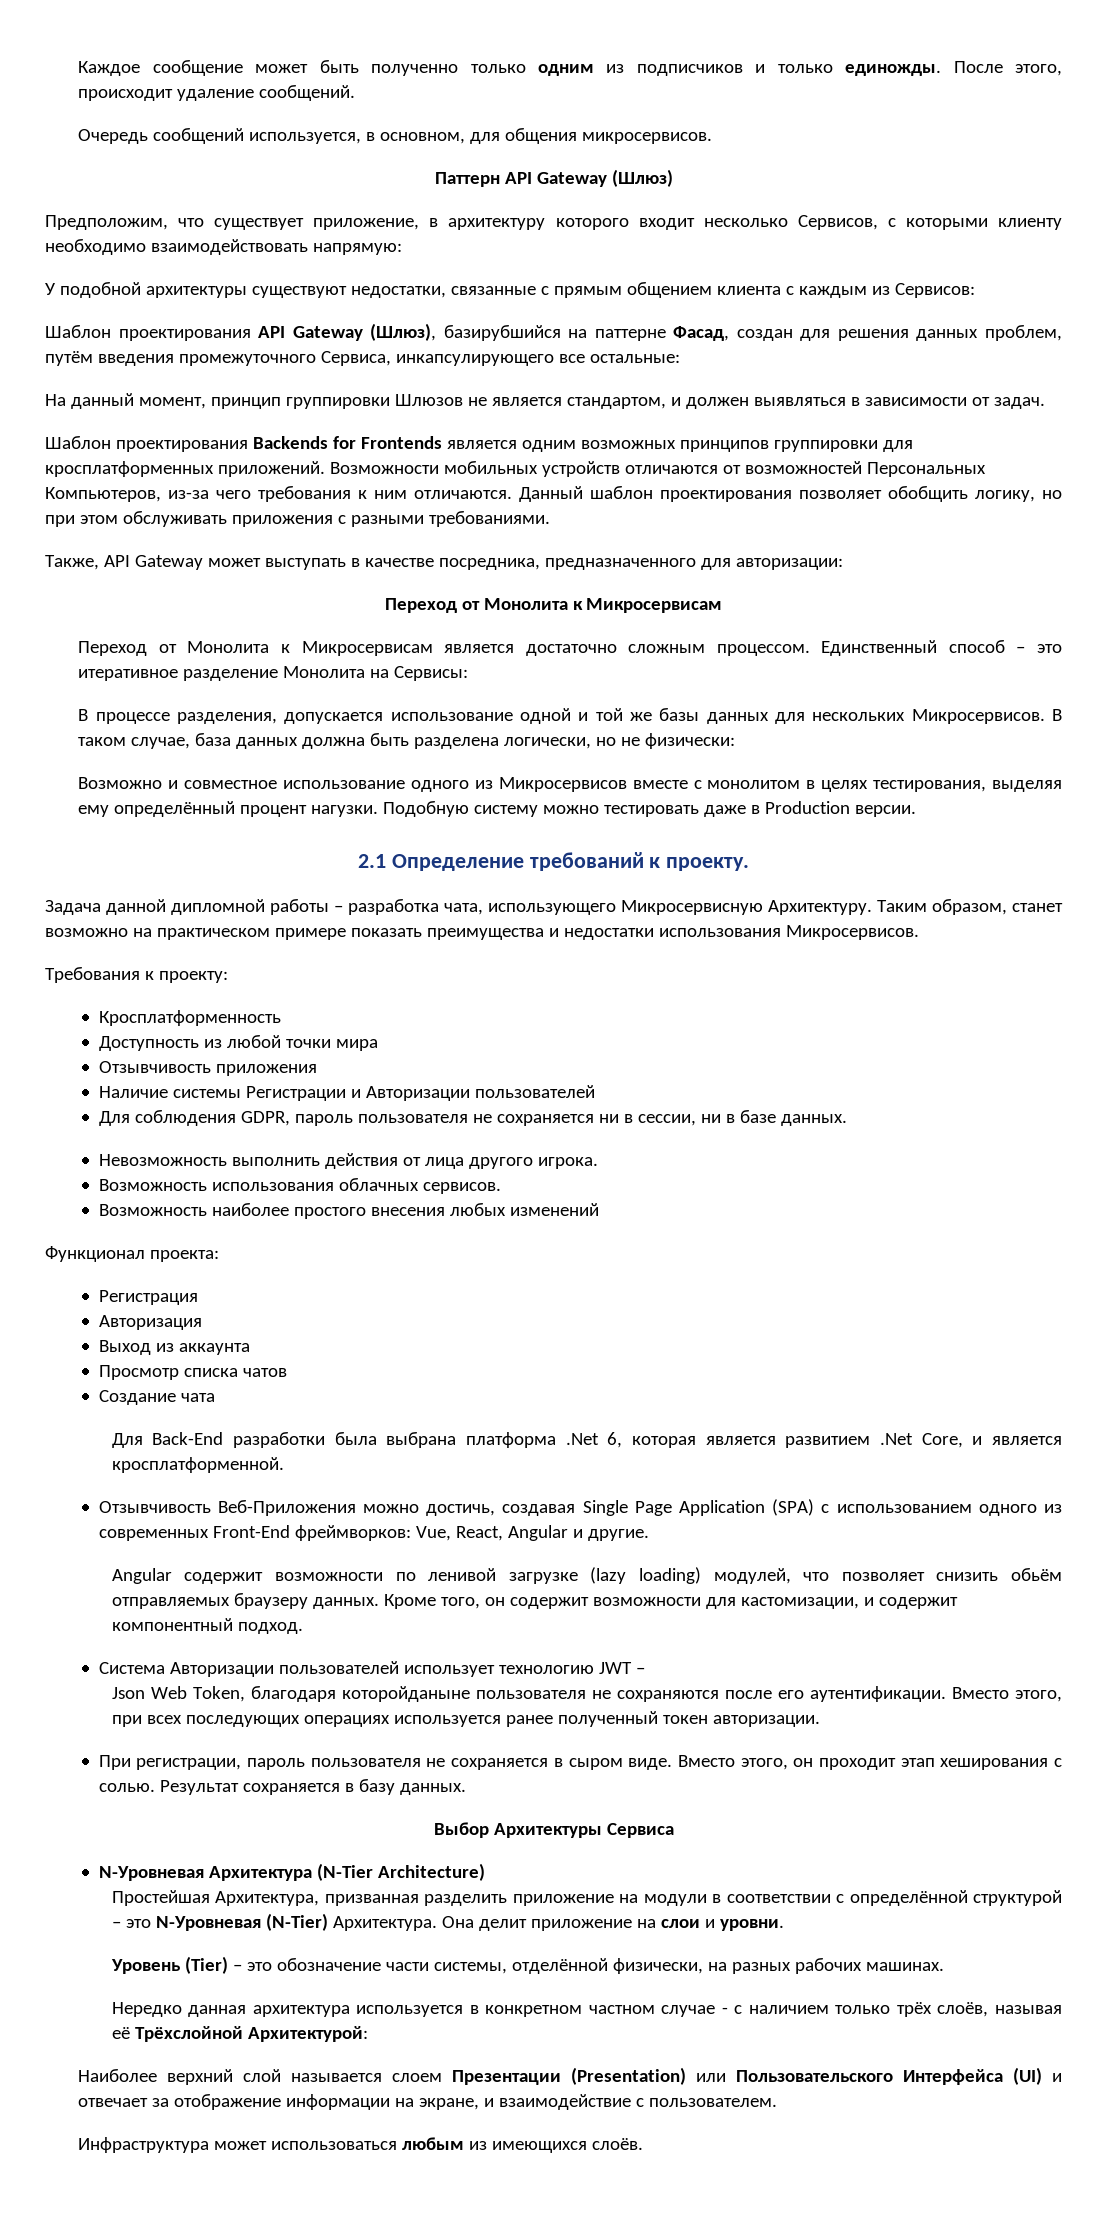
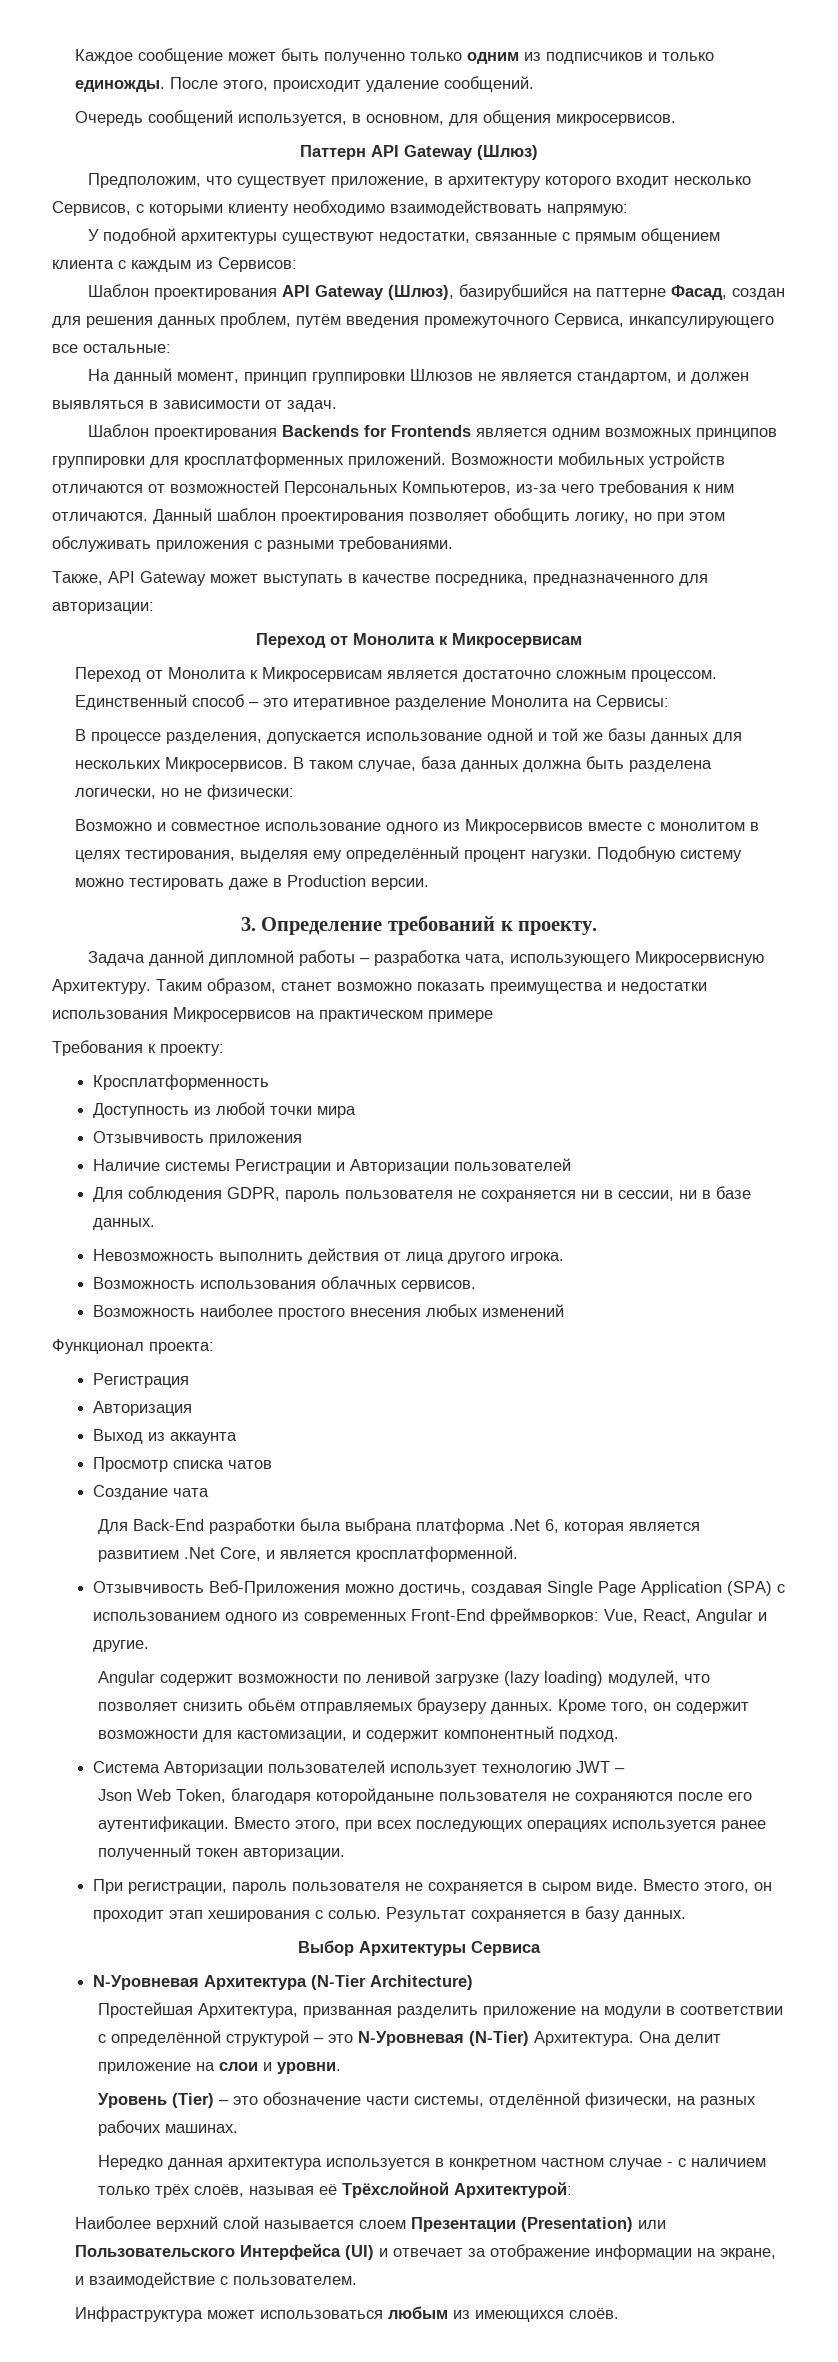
[357,854,386,868] 2.1 -> [240,917,256,931] 3.
[132,928,346,940] на практическом примере -> (412, 986) none
[785,925,919,940] Микросервисов. -> [173,1007,493,1022] Микросервисов на практическом примере

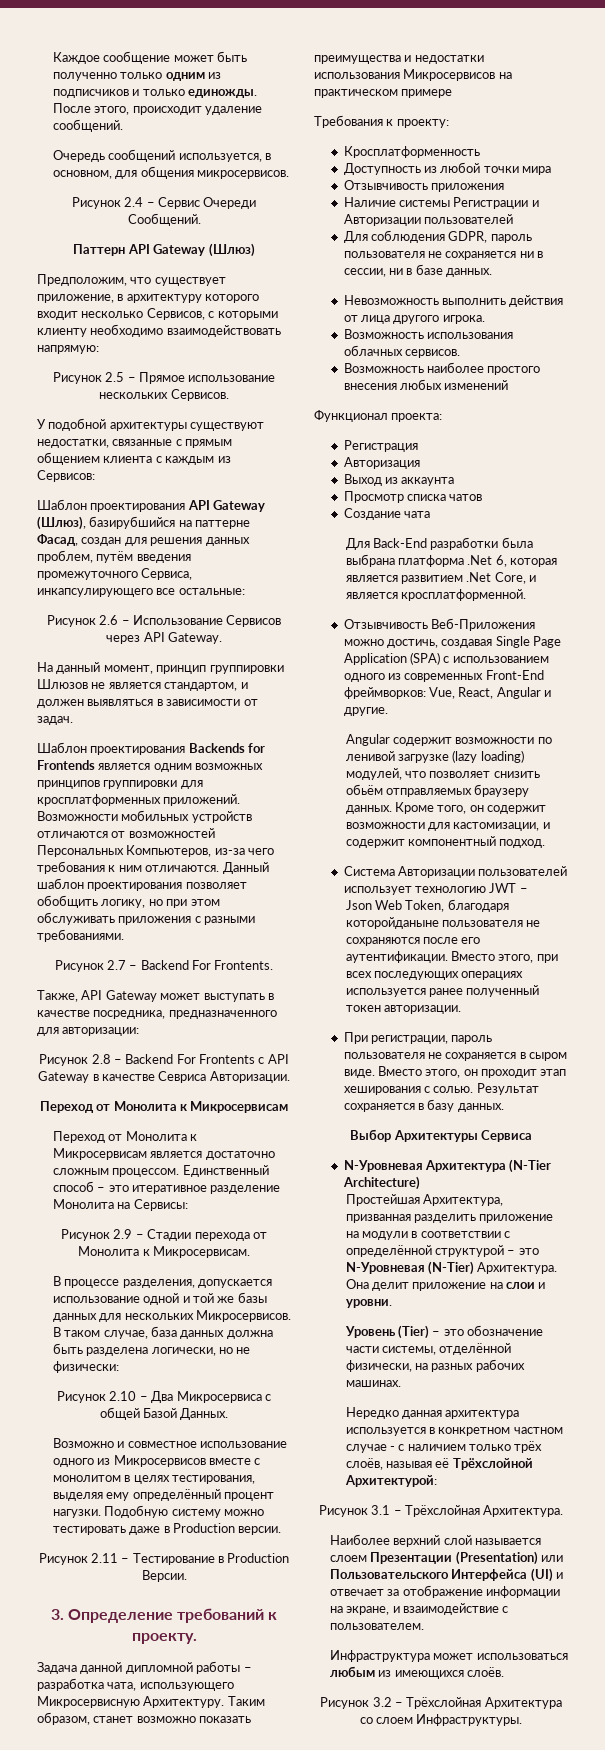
(677, 120) none -> [71,197,257,209] [127,213,201,226] // Рисунок 2.4 – Сервис Очереди Сообщений.
(628, 210) none -> [52,372,276,384] [99,389,229,401] // Рисунок 2.5 – Прямое использование нескольких Сервисов.
(171, 348) none -> [46,615,282,627] [106,632,222,644] // Рисунок 2.6 – Использование Сервисов через API Gateway.
(453, 544) none -> [54,960,274,972] // Рисунок 2.7 – Backend For Frontents.
(154, 608) none -> [39,1054,289,1066] [38,1071,290,1083] // Рисунок 2.8 – Backend For Frontents с API Gateway в качестве Севриса Авторизации.
(670, 702) none -> [61,1229,267,1241] [78,1246,250,1258] // Рисунок 2.9 – Стадии перехода от Монолита к Микросервисам.
(295, 792) none -> [57,1391,271,1403] [99,1407,229,1420] // Рисунок 2.10 – Два Микросервиса с общей Базой Данных.
(430, 884) none -> [38,1553,290,1565] [141,1570,187,1582] // Рисунок 2.11 – Тестирование в Production Версии.
(573, 2190) none -> [318,1505,564,1517] // Рисунок 3.1 – Трёхслойная Архитектура.
(620, 2313) none -> [320,1697,562,1709] [359,1714,523,1726] // Рисунок 3.2 – Трёхслойная Архитектура со слоем Инфраструктуры.

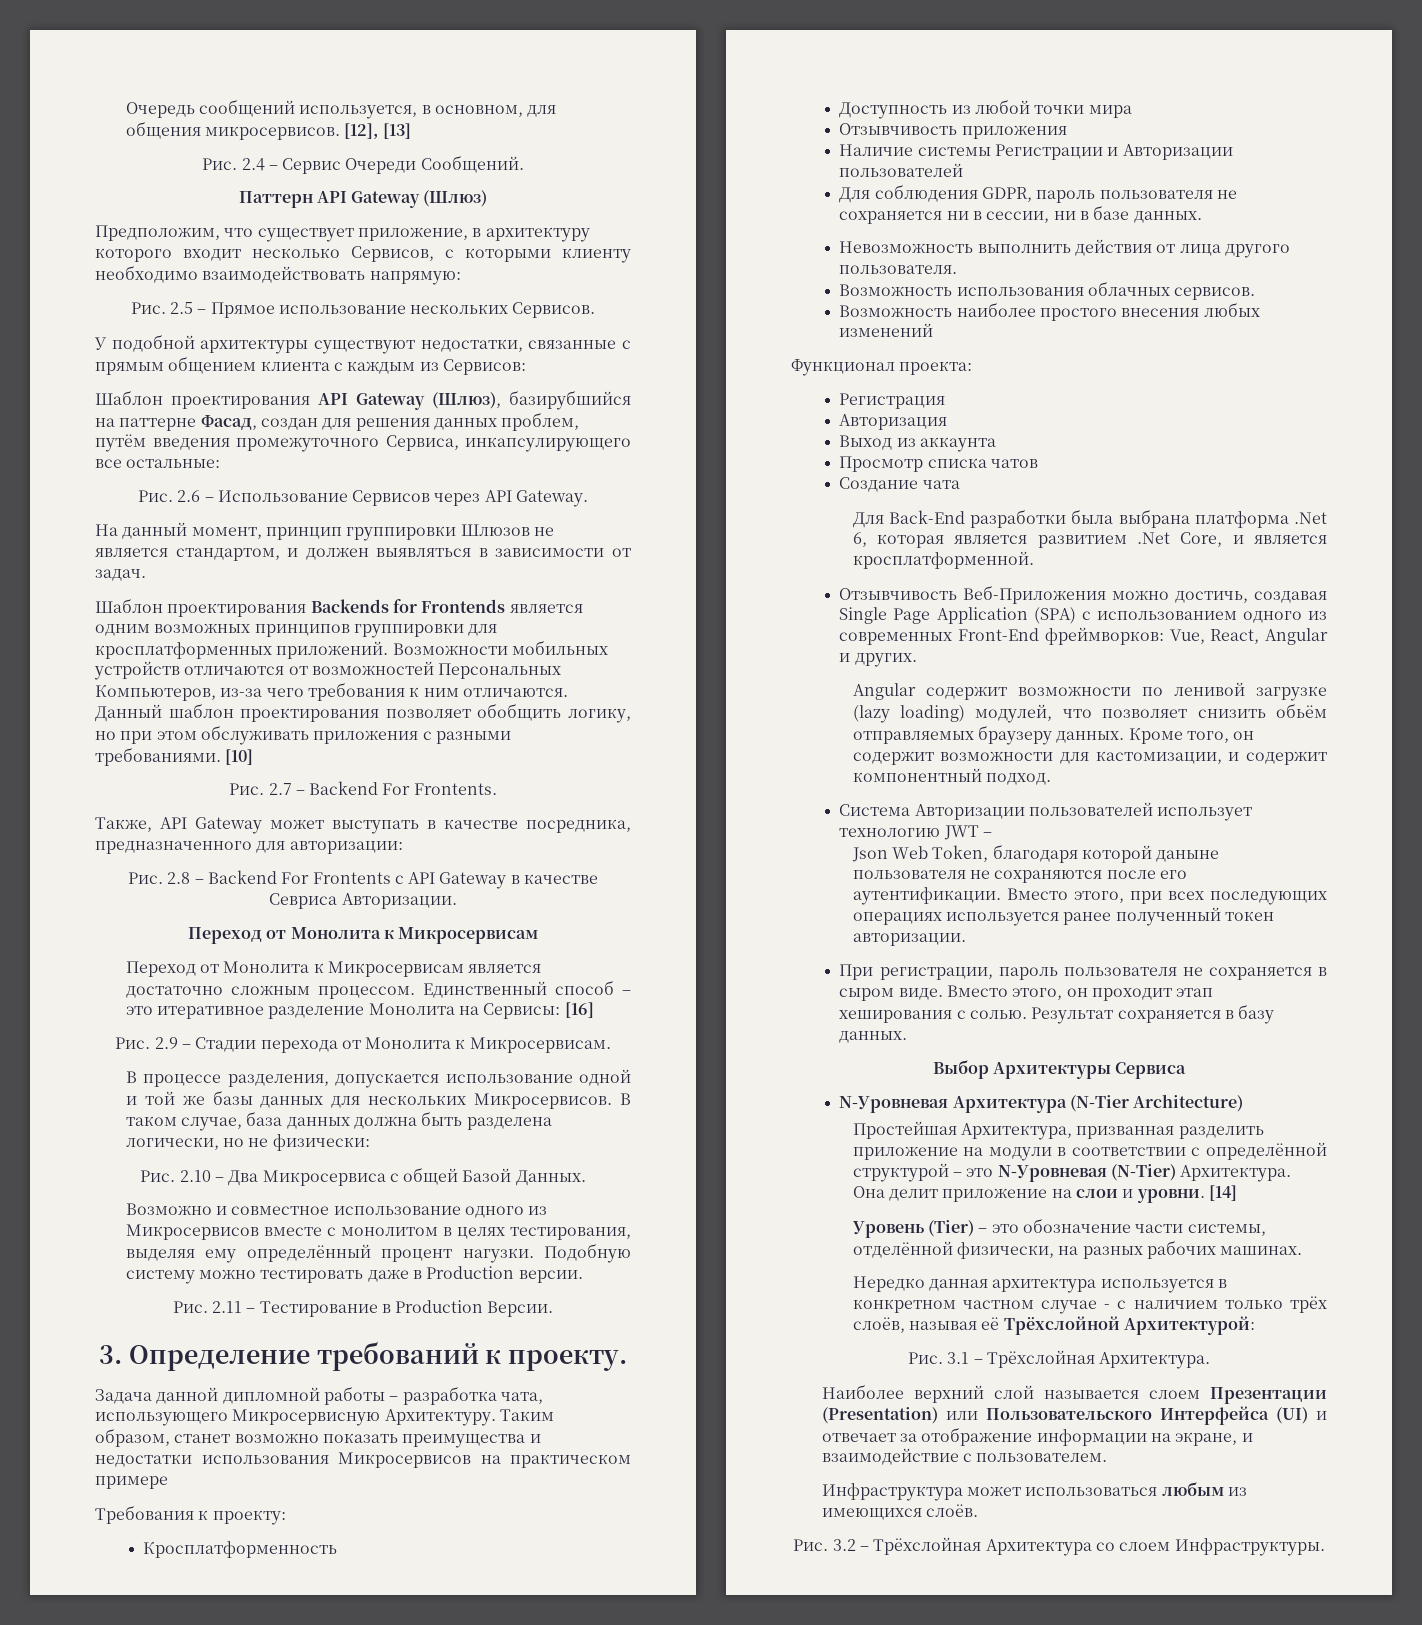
[52,51,247,64] [52,72,221,81] [52,89,257,98] [52,103,262,115] [52,119,123,132] Каждое сообщение может быть полученно только одним из подписчиков и только единожды. После этого, происходит удаление сообщений. // -> (125, 110) none
[71,197,121,209] // Рисунок -> [344,123,411,139] [202,158,238,170] [12], [13] // Рис.
[52,372,102,384] Рисунок -> [130,302,166,314] Рис.
[46,615,96,627] Рисунок -> [137,490,173,502] Рис.
[54,960,104,972] // Рисунок -> [225,749,254,765] [229,783,265,795] [10] // Рис.
[39,1054,89,1066] Рисунок -> [127,872,163,884] Рис.
[61,1229,111,1241] // Рисунок -> [564,1002,594,1018] [115,1037,151,1049] [16] // Рис.
[57,1391,107,1403] Рисунок -> [140,1170,176,1182] Рис.
[38,1553,88,1565] Рисунок -> [172,1301,208,1313] Рис.
[442,315,485,324] игрока. -> [839,265,958,274] пользователя.
[343,707,388,716] другие. -> [854,653,917,667] других.
[345,917,439,929] которойданыне -> [1081,845,1220,863] которой даныне
(392, 1303) none -> [1208,1185,1237,1201] [14]
[318,1505,368,1517] Рисунок -> [907,1352,943,1364] Рис.
[320,1697,370,1709] Рисунок -> [793,1539,829,1551] Рис.

